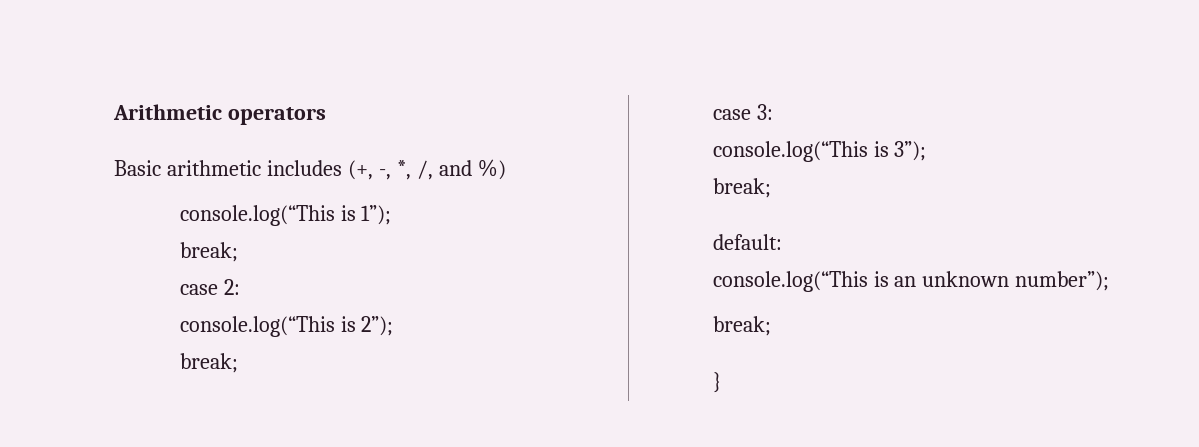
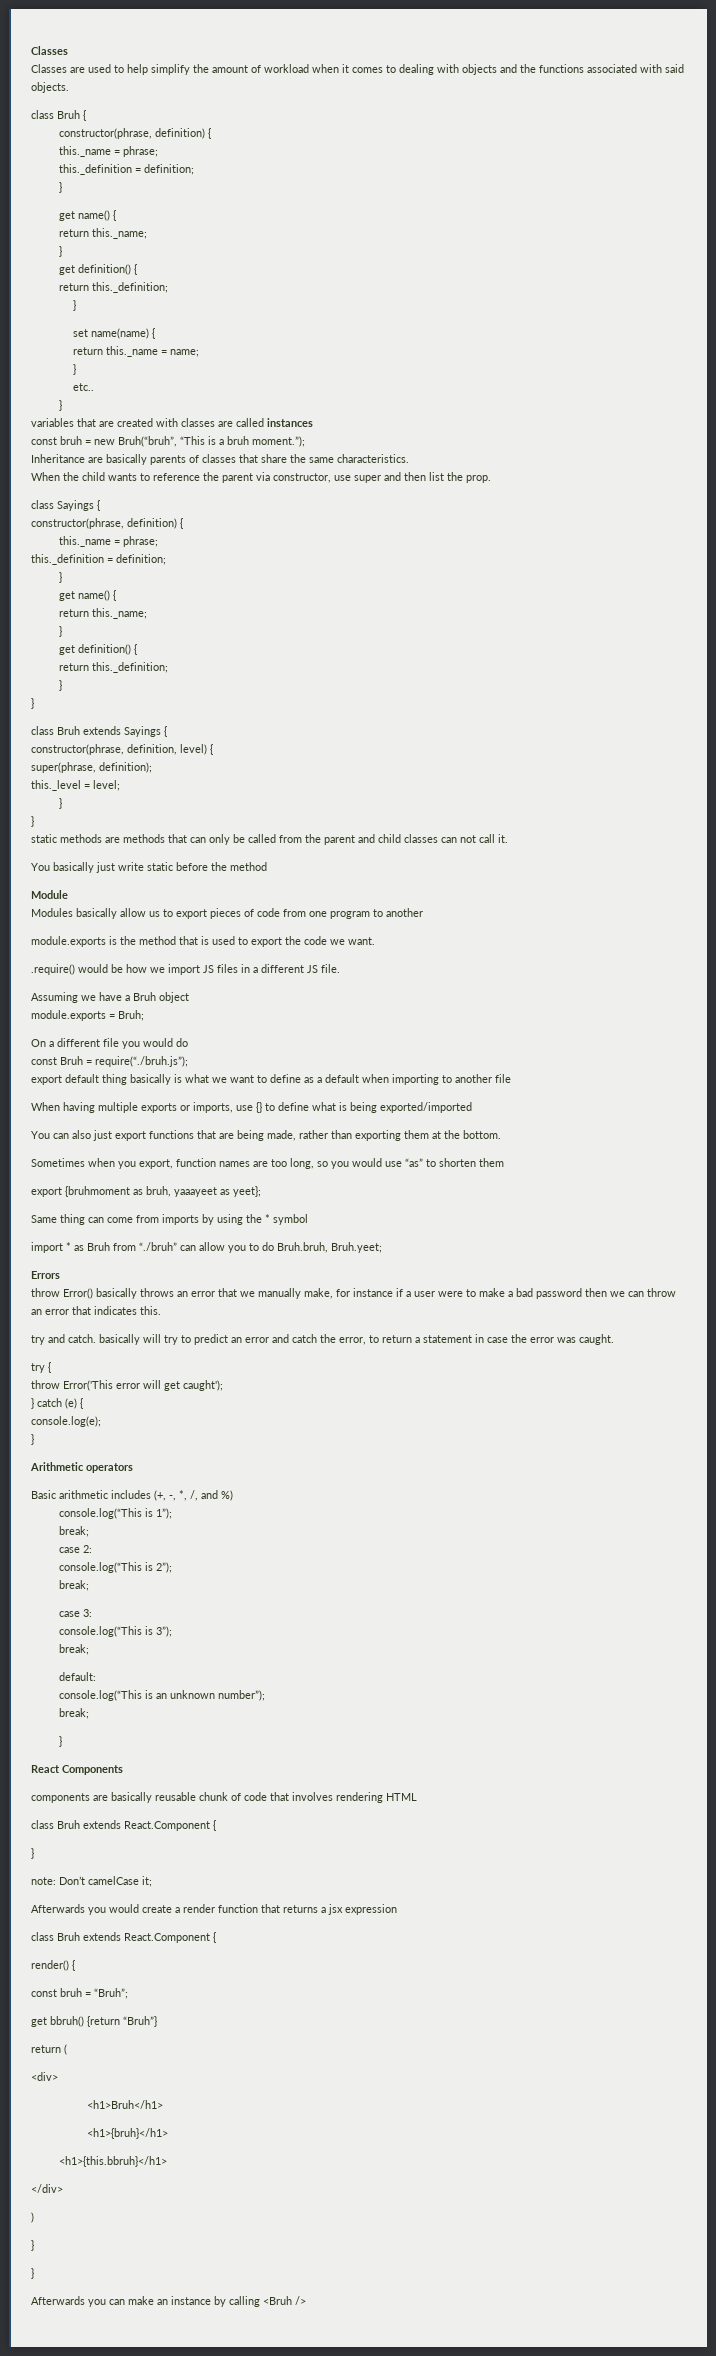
(113, 112) none -> [31,46,68,55] [31,64,684,75] [31,82,69,93] [31,110,86,121] [59,128,212,139] [59,146,159,157] [59,164,195,175] [59,182,63,193] [59,210,117,221] [59,228,148,239] [59,246,63,257] [59,264,138,275] [59,282,169,293] [73,300,77,311] [73,328,156,339] [73,346,200,357] [73,364,77,375] [73,383,95,391] [59,400,63,411] [31,418,313,427] [31,436,305,447] [31,454,409,465] [31,472,491,483] [31,500,100,511] [31,518,183,529] [59,536,159,547] [31,554,166,565] [59,572,63,583] [59,590,117,601] [59,608,148,619] [59,626,63,637] [59,644,138,655] [59,662,169,673] [59,680,63,691] [31,698,34,709] [31,726,167,737] [31,744,213,755] [31,762,152,773] [31,780,120,791] [59,798,63,809] [31,816,34,827] [31,834,508,845] [31,862,267,873] [31,890,68,899] [31,908,423,919] [31,936,375,947] [31,964,340,975] [31,992,189,1003] [31,1010,144,1021] [31,1038,188,1049] [31,1056,188,1067] [31,1074,511,1085] [31,1102,472,1113] [31,1130,501,1141] [31,1158,504,1169] [31,1186,261,1197] [31,1214,308,1225] [31,1242,382,1253] [31,1271,60,1279] [31,1288,676,1299] [31,1306,161,1315] [31,1334,614,1345] [31,1362,51,1373] [31,1380,223,1391] [31,1398,83,1409] [31,1416,101,1427] [31,1434,34,1445] Classes // Classes are used to help simplify the amount of workload when it comes to dealing with objects and the functions associated with said objects. // class Bruh { // constructor(phrase, definition) { // this._name = phrase; // this._definition = definition; // } // get name() { // return this._name; // } // get definition() { // return this._definition; // } // set name(name) { // return this._name = name; // } // etc.. // } // variables that are created with classes are called instances // const bruh = new Bruh(“bruh”, “This is a bruh moment.”); // Inheritance are basically parents of classes that share the same characteristics. // When the child wants to reference the parent via constructor, use super and then list the prop. // class Sayings { // constructor(phrase, definition) { // this._name = phrase; // this._definition = definition; // } // get name() { // return this._name; // } // get definition() { // return this._definition; // } // } // class Bruh extends Sayings { // constructor(phrase, definition, level) { // super(phrase, definition); // this._level = level; // } // } // static methods are methods that can only be called from the parent and child classes can not call it. // You basically just write static before the method // Module // Modules basically allow us to export pieces of code from one program to another // module.exports is the method that is used to export the code we want. // .require() would be how we import JS files in a different JS file. // Assuming we have a Bruh object // module.exports = Bruh; // On a different file you would do // const Bruh = require(“./bruh.js”); // export default thing basically is what we want to define as a default when importing to another file // When having multiple exports or imports, use {} to define what is being exported/imported // You can also just export functions that are being made, rather than exporting them at the bottom. // Sometimes when you export, function names are too long, so you would use “as” to shorten them // export {bruhmoment as bruh, yaaayeet as yeet}; // Same thing can come from imports by using the * symbol // import * as Bruh from “./bruh” can allow you to do Bruh.bruh, Bruh.yeet; // Errors // throw Error() basically throws an error that we manually make, for instance if a user were to make a bad password then we can throw an error that indicates this. // try and catch. basically will try to predict an error and catch the error, to return a statement in case the error was caught. // try { // throw Error('This error will get caught'); // } catch (e) { // console.log(e); // } //
(722, 382) none -> [31,1765,123,1775] [31,1792,417,1803] [31,1820,216,1831] [31,1848,34,1859] [31,1876,152,1887] [31,1904,397,1915] [31,1932,216,1943] [31,1960,75,1971] [31,1988,128,1999] [31,2016,157,2027] [31,2044,67,2055] [31,2072,58,2081] [87,2100,164,2109] [87,2128,169,2139] [59,2156,168,2167] [31,2184,63,2193] [31,2212,34,2223] [31,2240,34,2251] [31,2268,34,2279] [31,2296,306,2307] // React Components // components are basically reusable chunk of code that involves rendering HTML // class Bruh extends React.Component { // } // note: Don’t camelCase it; // Afterwards you would create a render function that returns a jsx expression // class Bruh extends React.Component { // render() { // const bruh = “Bruh”; // get bbruh() {return “Bruh”} // return ( // <div> // <h1>Bruh</h1> // <h1>{bruh}</h1> // <h1>{this.bbruh}</h1> // </div> // ) // } // } // Afterwards you can make an instance by calling <Bruh />

